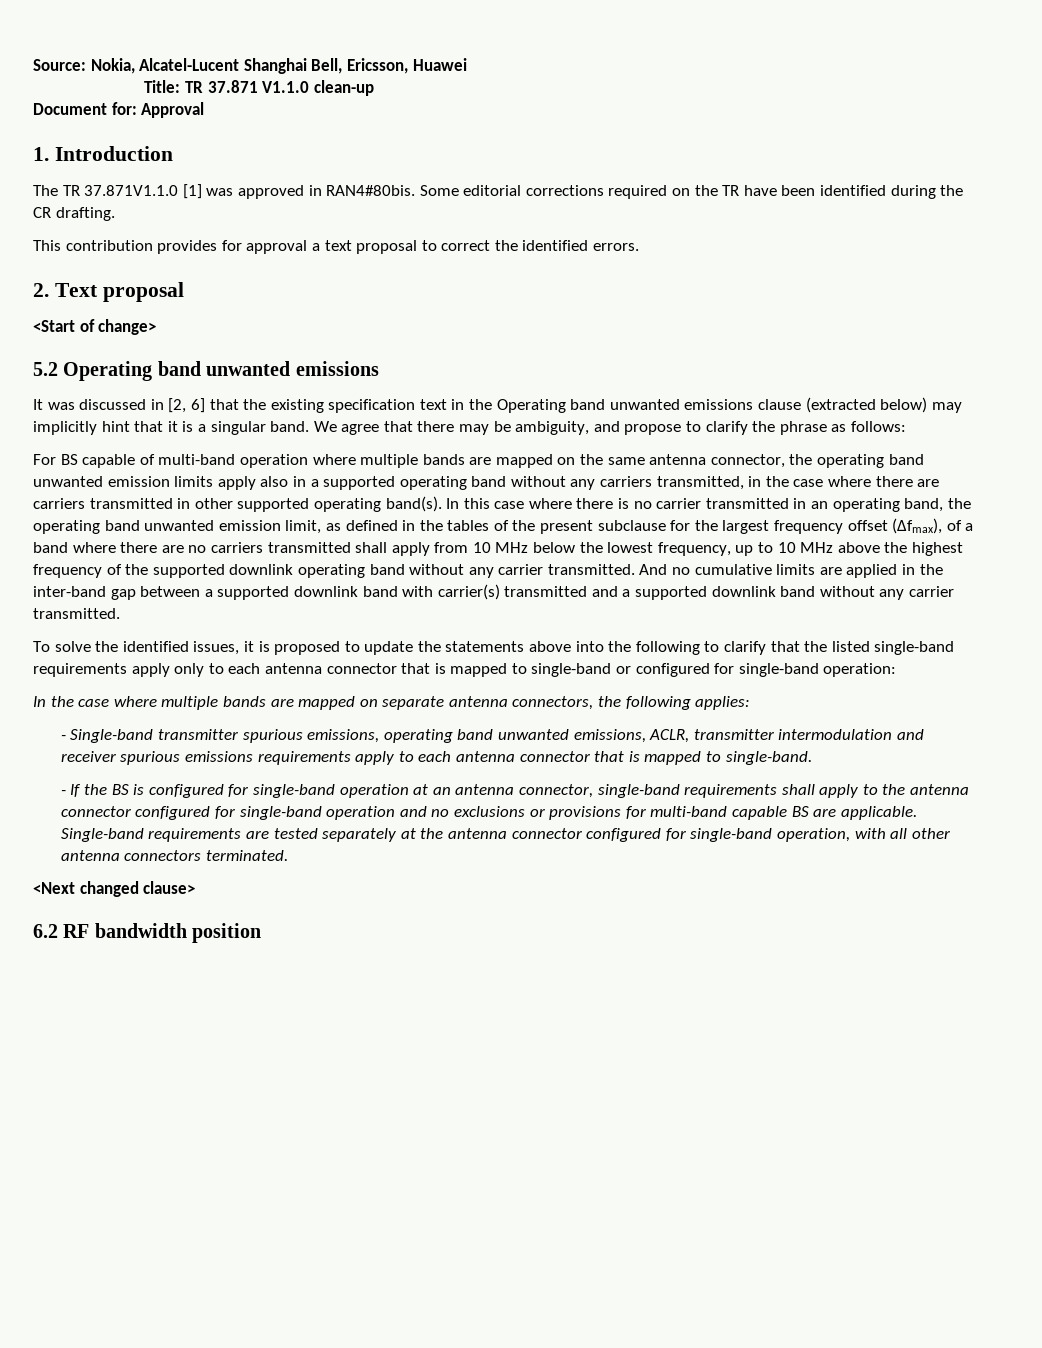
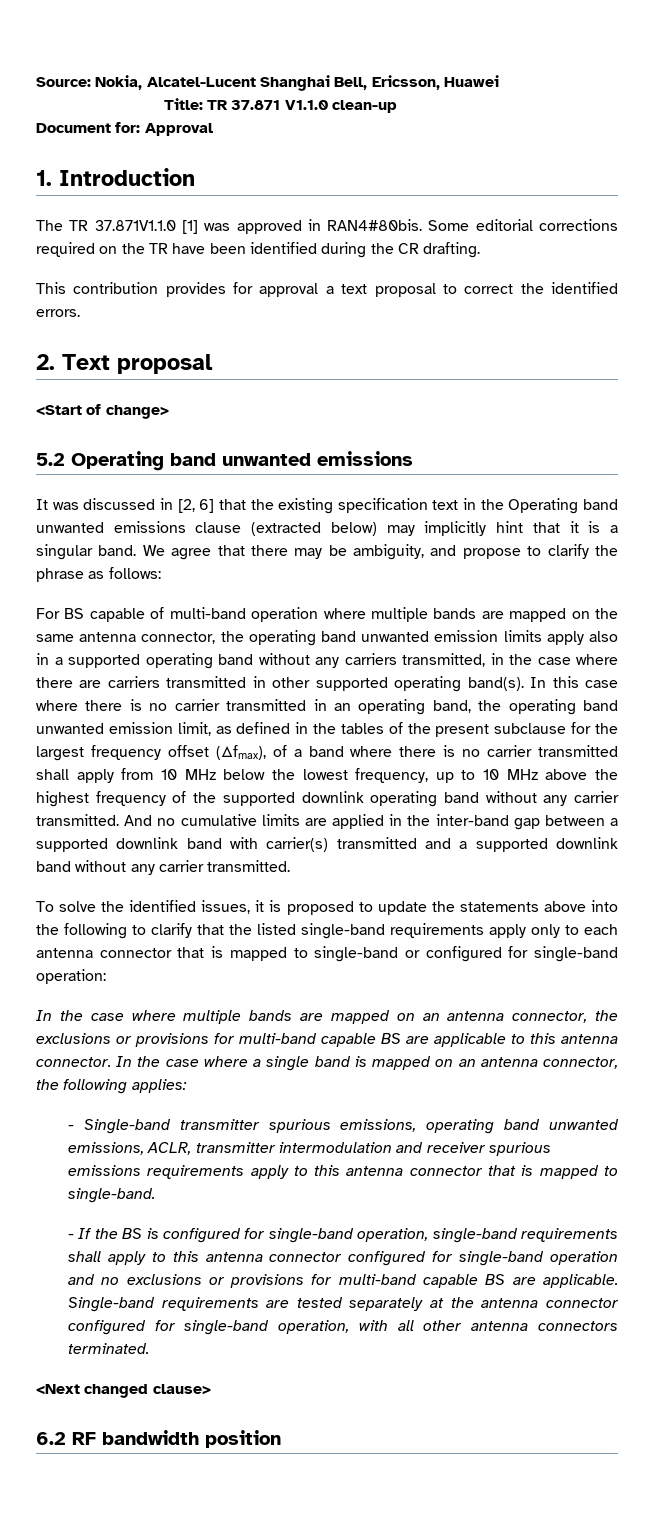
[161,542,263,553] are no carriers -> [443,745,533,757] is no carrier
[382,696,594,710] separate antenna connectors, -> [422,1010,618,1023] [36,1033,618,1047] [36,1056,618,1071] an antenna connector, the exclusions or provisions for multi-band capable BS are applicable to this antenna connector. In the case where a single band is mapped on an antenna connector,
[418,751,452,762] each -> [314,1165,341,1176] this
[339,784,593,798] operation at an antenna connector, -> [357,1228,429,1242] operation,
[882,784,906,795] the -> [172,1251,199,1262] this

